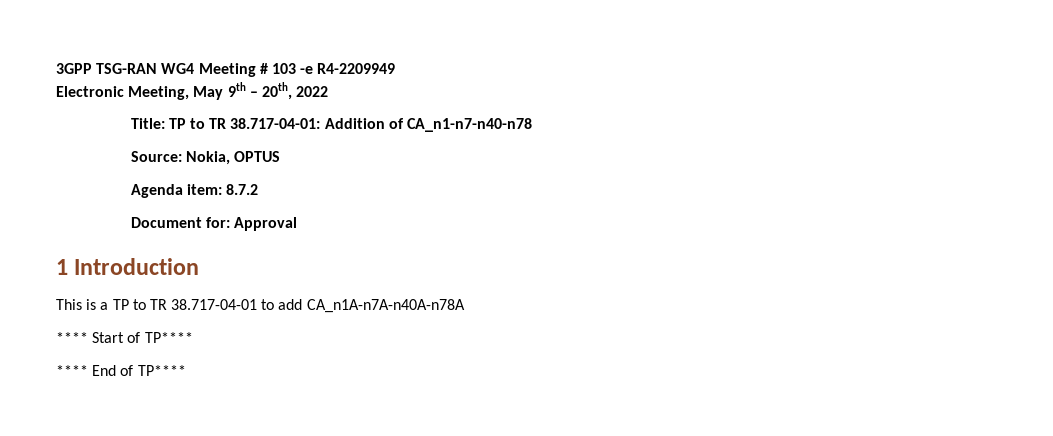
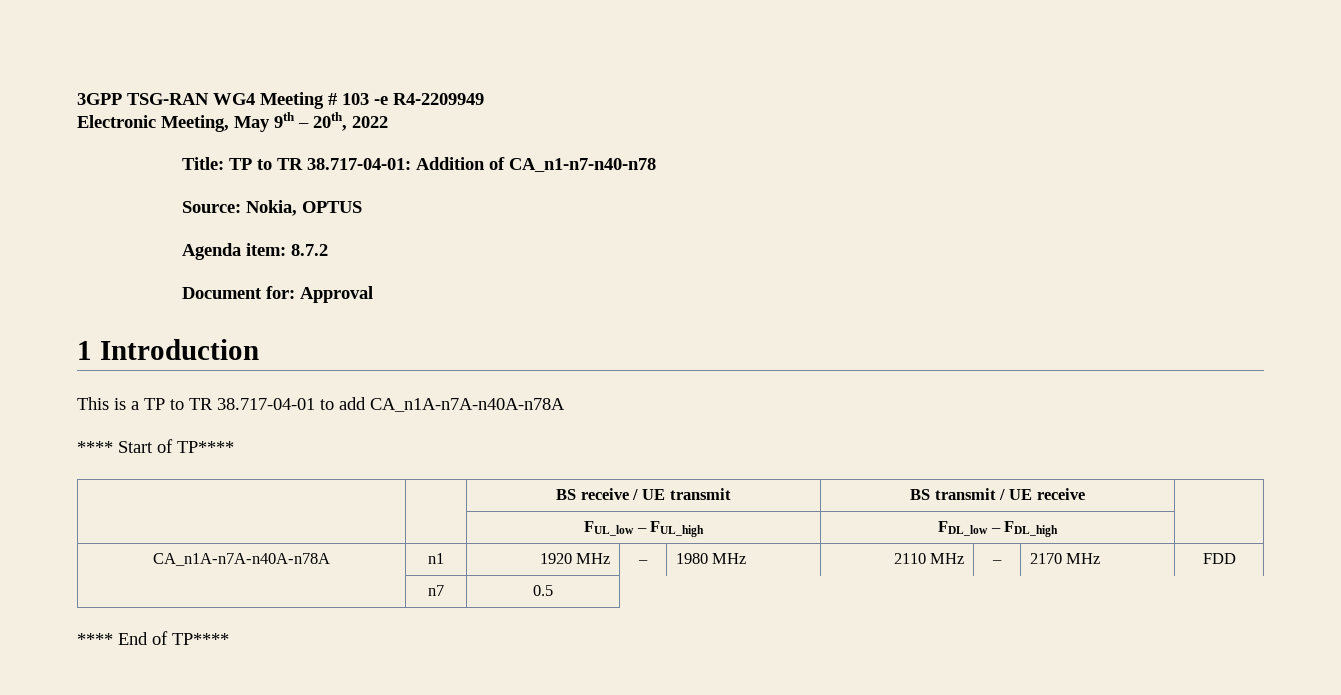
(193, 337) none -> [556,488,731,500] [910,488,1085,500] [584,521,704,537] [938,521,1058,537] [153,553,330,566] [428,553,444,564] [539,553,611,564] [638,560,648,564] [675,553,747,564] [893,553,965,564] [992,560,1002,564] [1029,553,1101,564] [1202,553,1236,564] [428,585,444,596] [533,585,553,596] // | | BS receive / UE transmit | BS transmit / UE receive | // | | FUL_low – FUL_high | FDL_low – FDL_high | // CA_n1A-n7A-n40A-n78A | n1 | 1920 MHz | – | 1980 MHz | 2110 MHz | – | 2170 MHz | FDD // | n7 | 0.5

